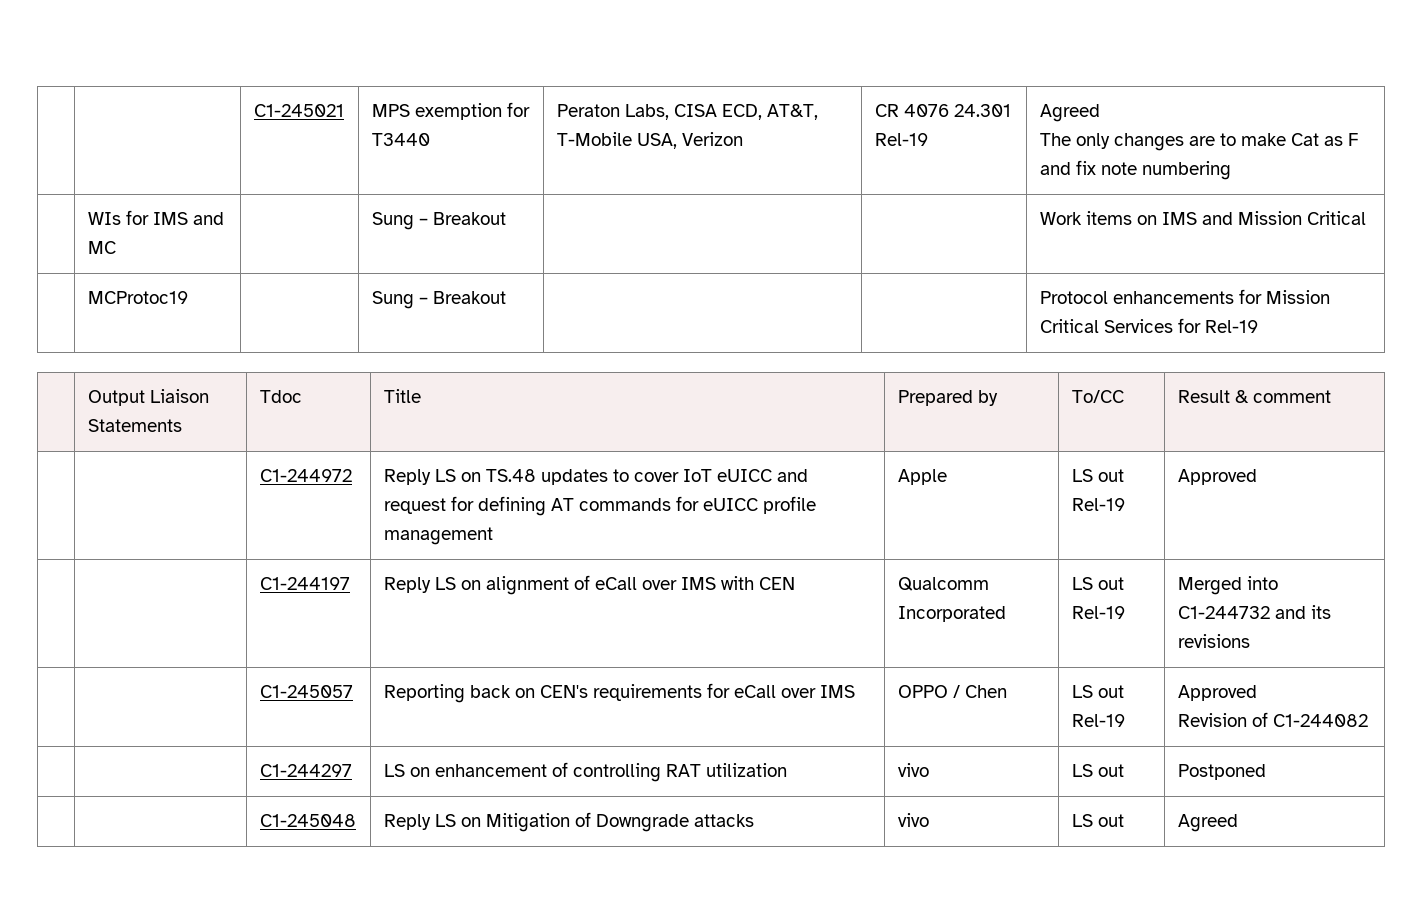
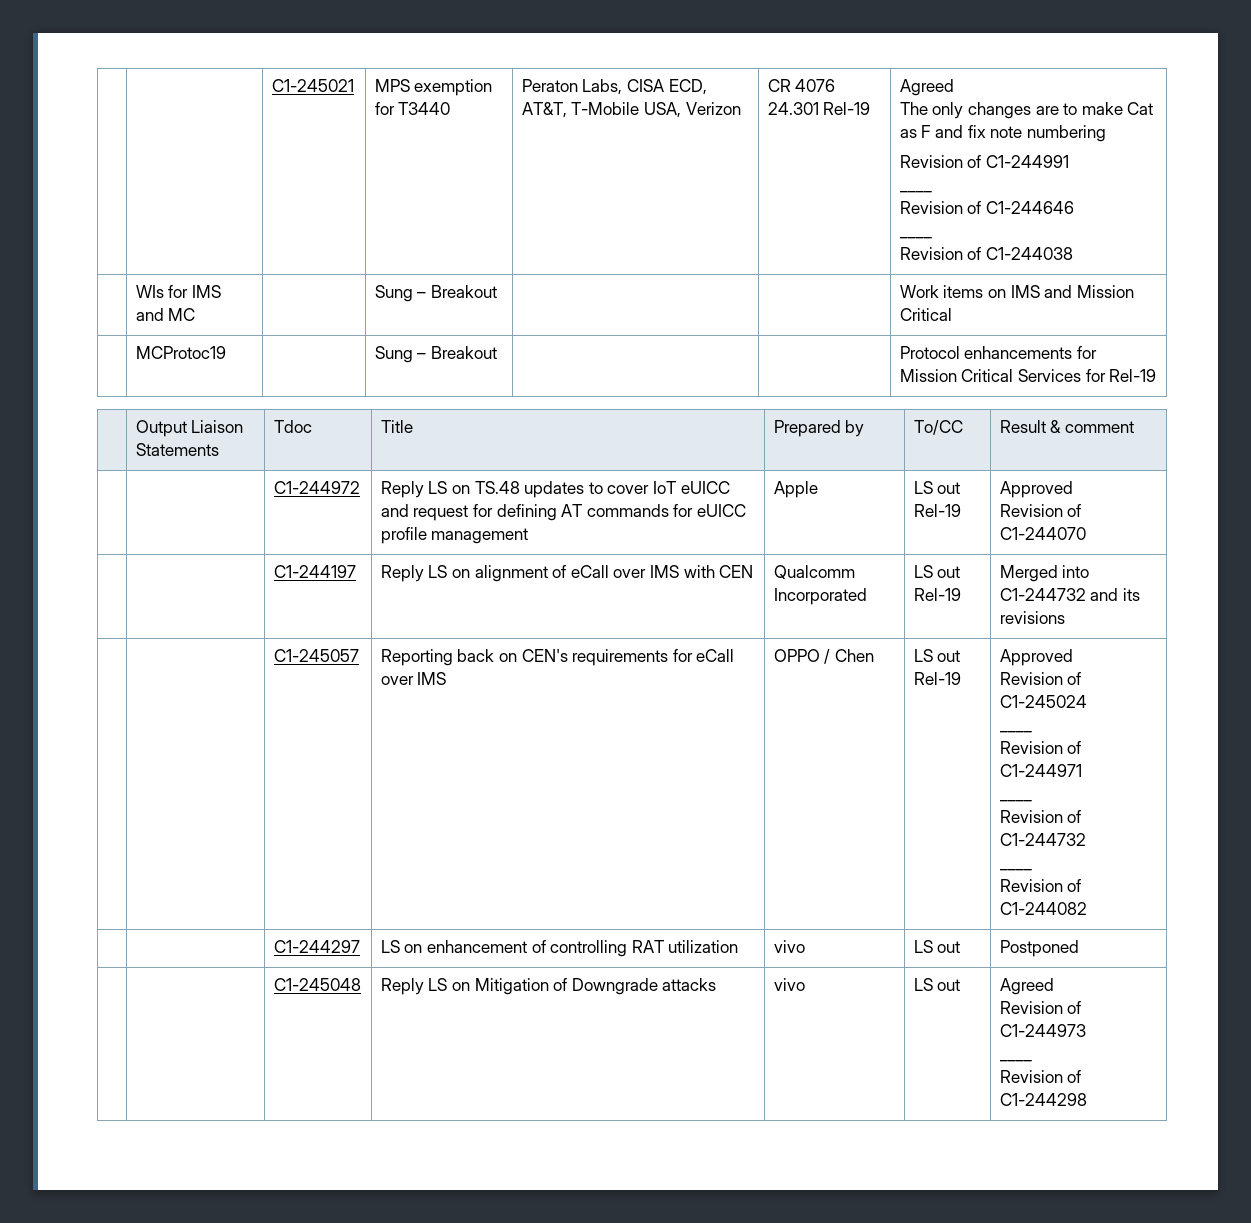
(1231, 170) none -> [899,155,1070,168] [899,191,932,193] [899,201,1075,214] [899,237,932,239] [899,247,1074,260] // Revision of C1-244991 // ____ // Revision of C1-244646 // ____ // Revision of C1-244038
(1257, 477) none -> [999,504,1082,517] [999,527,1086,540] // Revision of C1-244070
(1257, 693) none -> [999,672,1082,685] [999,695,1087,708] [999,731,1032,733] [999,741,1082,754] [999,764,1082,777] [999,800,1032,802] [999,810,1082,823] [999,833,1086,846] [999,869,1032,871] // Revision of C1-245024 // ____ // Revision of C1-244971 // ____ // Revision of C1-244732 // ____
(1238, 823) none -> [999,1001,1082,1014] [999,1024,1086,1037] [999,1060,1032,1062] [999,1070,1082,1083] [999,1093,1087,1106] // Revision of C1-244973 // ____ // Revision of C1-244298

